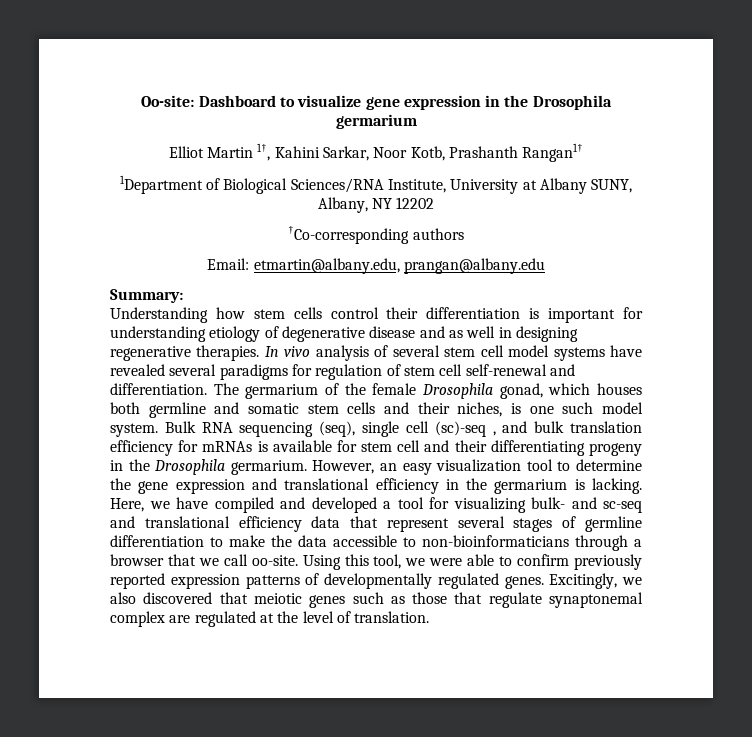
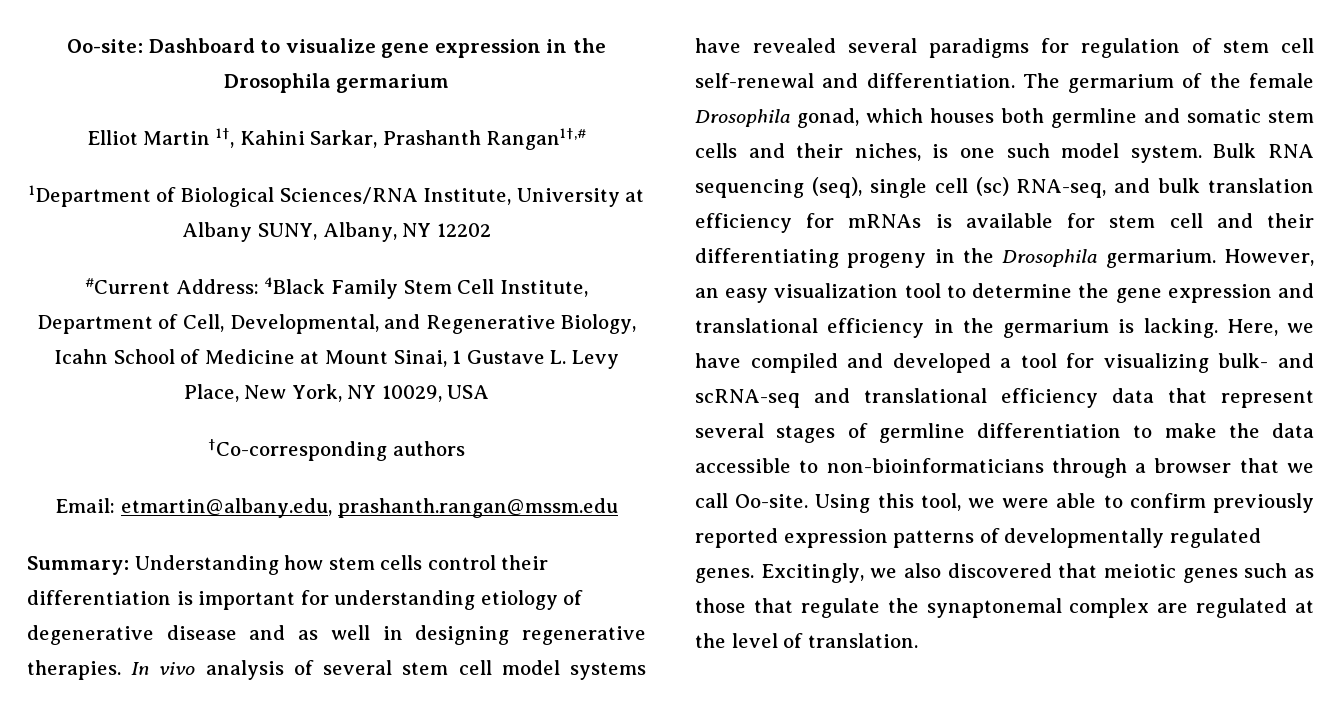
[373,143,584,162] Noor Kotb, Prashanth Rangan1† -> [382,128,587,150] Prashanth Rangan1†,#
(435, 203) none -> [85,277,588,299] [36,314,637,334] [54,349,619,369] [183,384,490,402] // #Current Address: 4Black Family Stem Cell Institute, Department of Cell, Developmental, and Regenerative Biology, Icahn School of Medicine at Mount Sinai, 1 Gustave L. Levy Place, New York, NY 10029, USA
[403,258,545,274] prangan@albany.edu -> [337,498,618,518] prashanth.rangan@mssm.edu
(183, 296) // -> (129, 565) none
[434,421,496,437] (sc)-seq , -> [975,177,1107,198] (sc) RNA-seq,
[603,501,642,513] sc-seq -> [695,389,800,408] scRNA-seq
[251,555,298,566] oo-site. -> [735,494,809,508] Oo-site.
(542, 600) none -> [887,598,919,613] the

